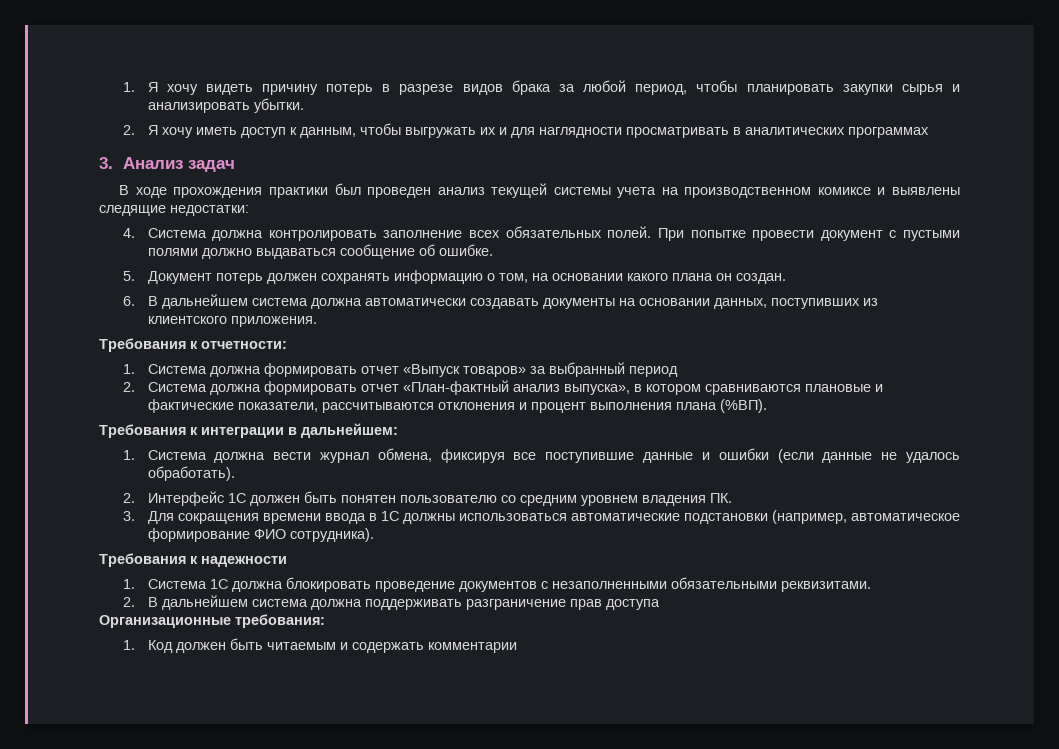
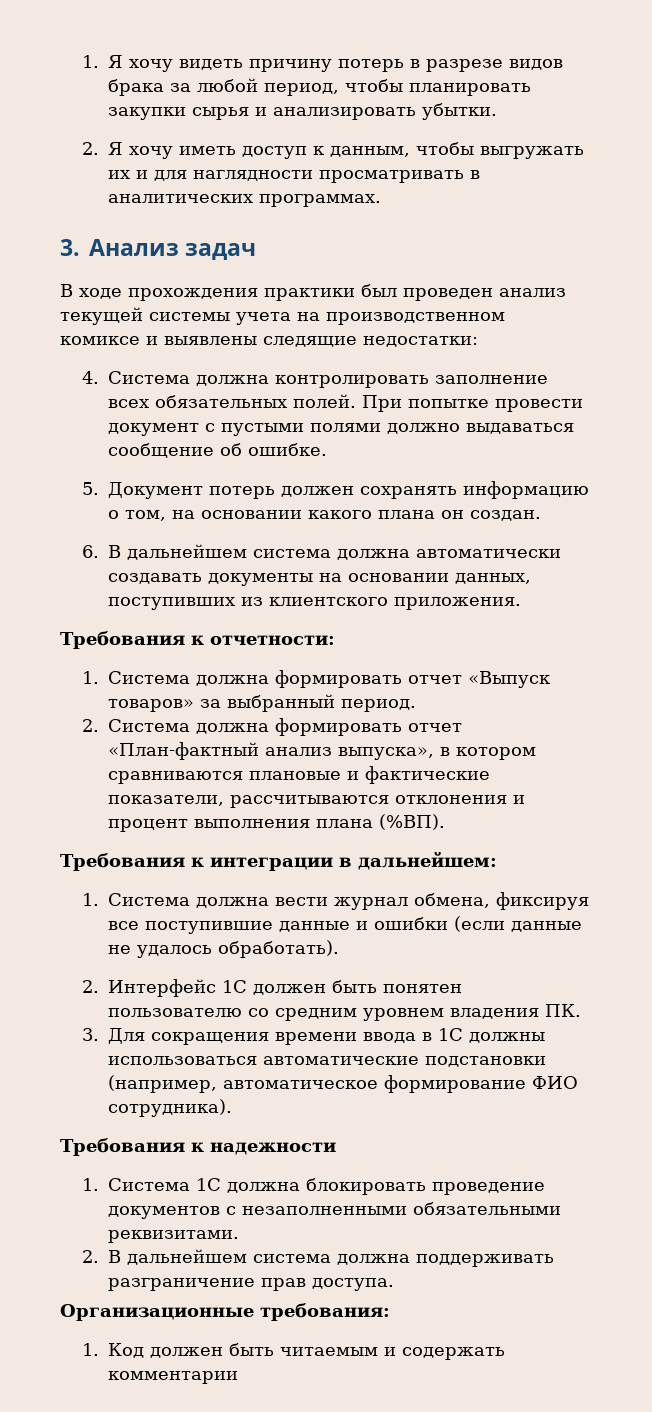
[847,127,929,138] программах -> [258,194,381,207] программах.
[628,366,678,377] период -> [340,699,416,712] период.
[605,599,660,610] доступа -> [311,1278,394,1291] доступа.

